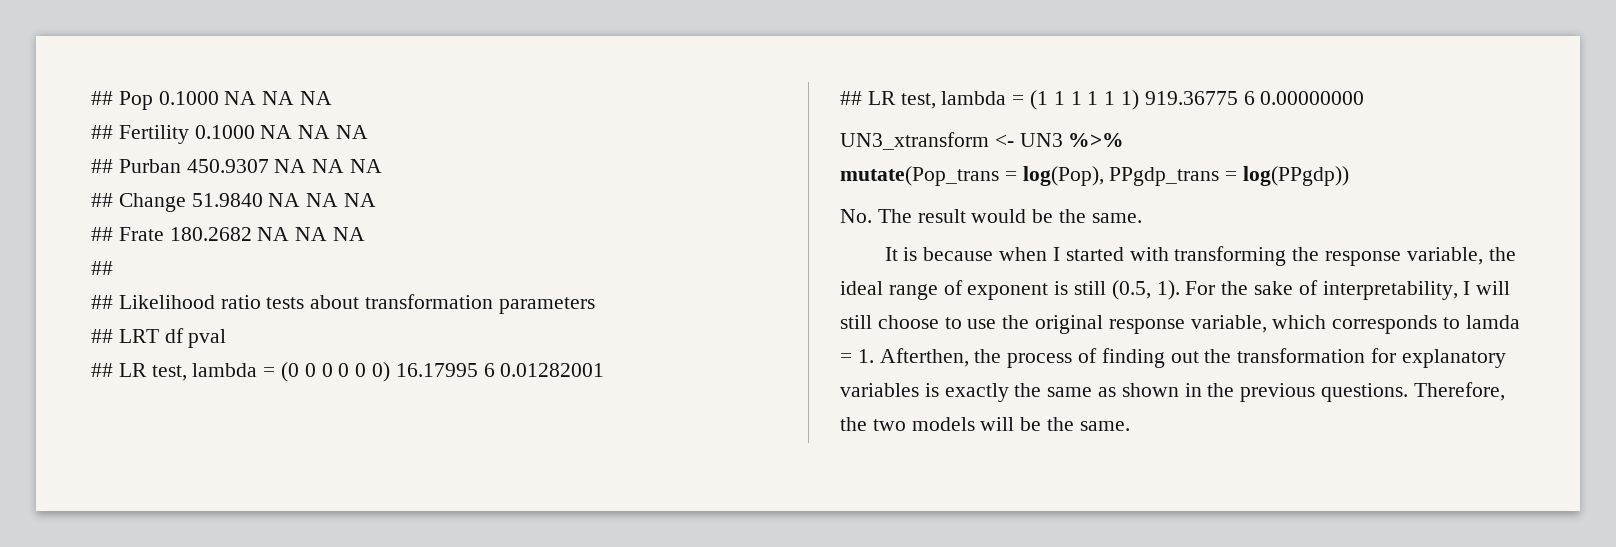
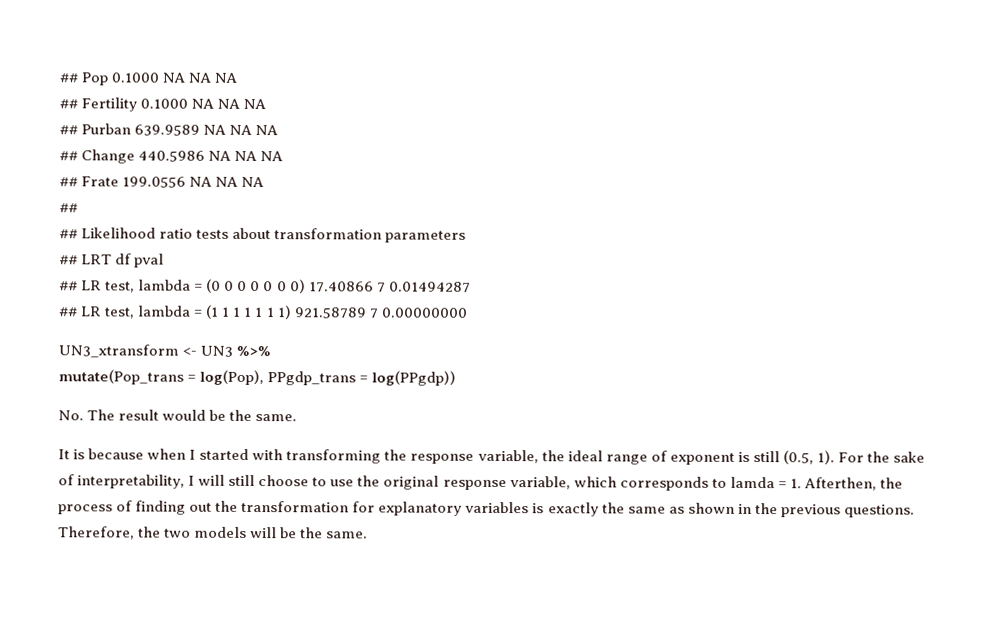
[186,159,269,173] 450.9307 -> [134,124,201,136] 639.9589
[191,193,263,207] 51.9840 -> [138,150,206,162] 440.5986
[169,227,252,241] 180.2682 -> [122,176,187,188] 199.0556
[372,362,605,382] 0) 16.17995 6 0.01282001 -> [276,279,471,294] 0 0) 17.40866 7 0.01494287
[1121,90,1255,110] 1) 919.36775 6 -> [265,305,378,320] 1 1) 921.58789 7

